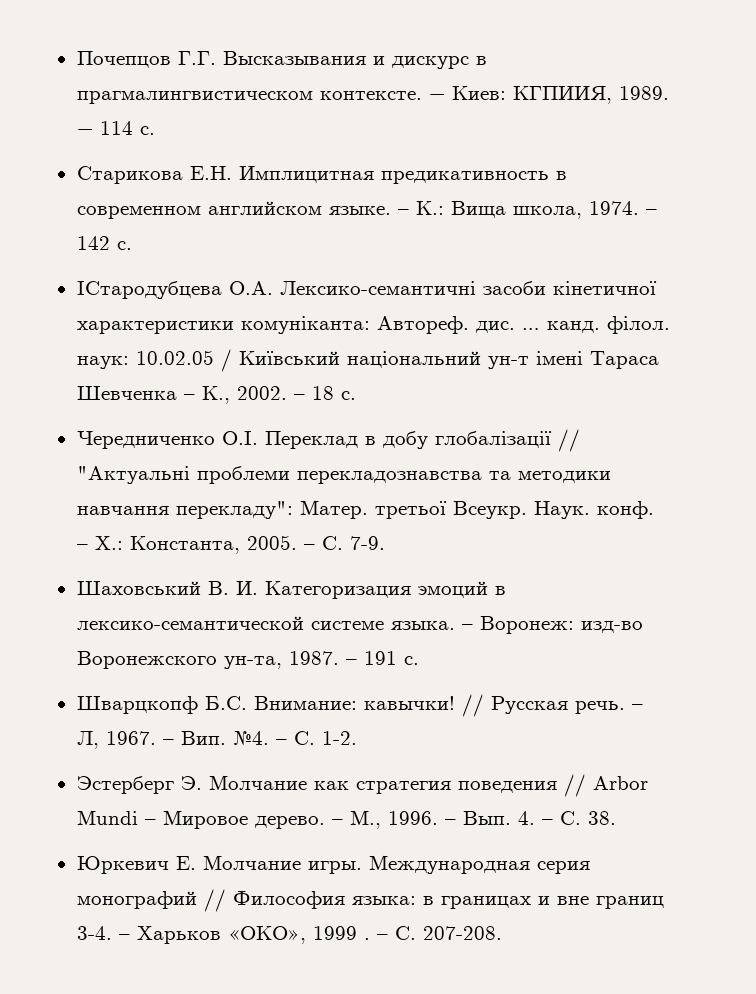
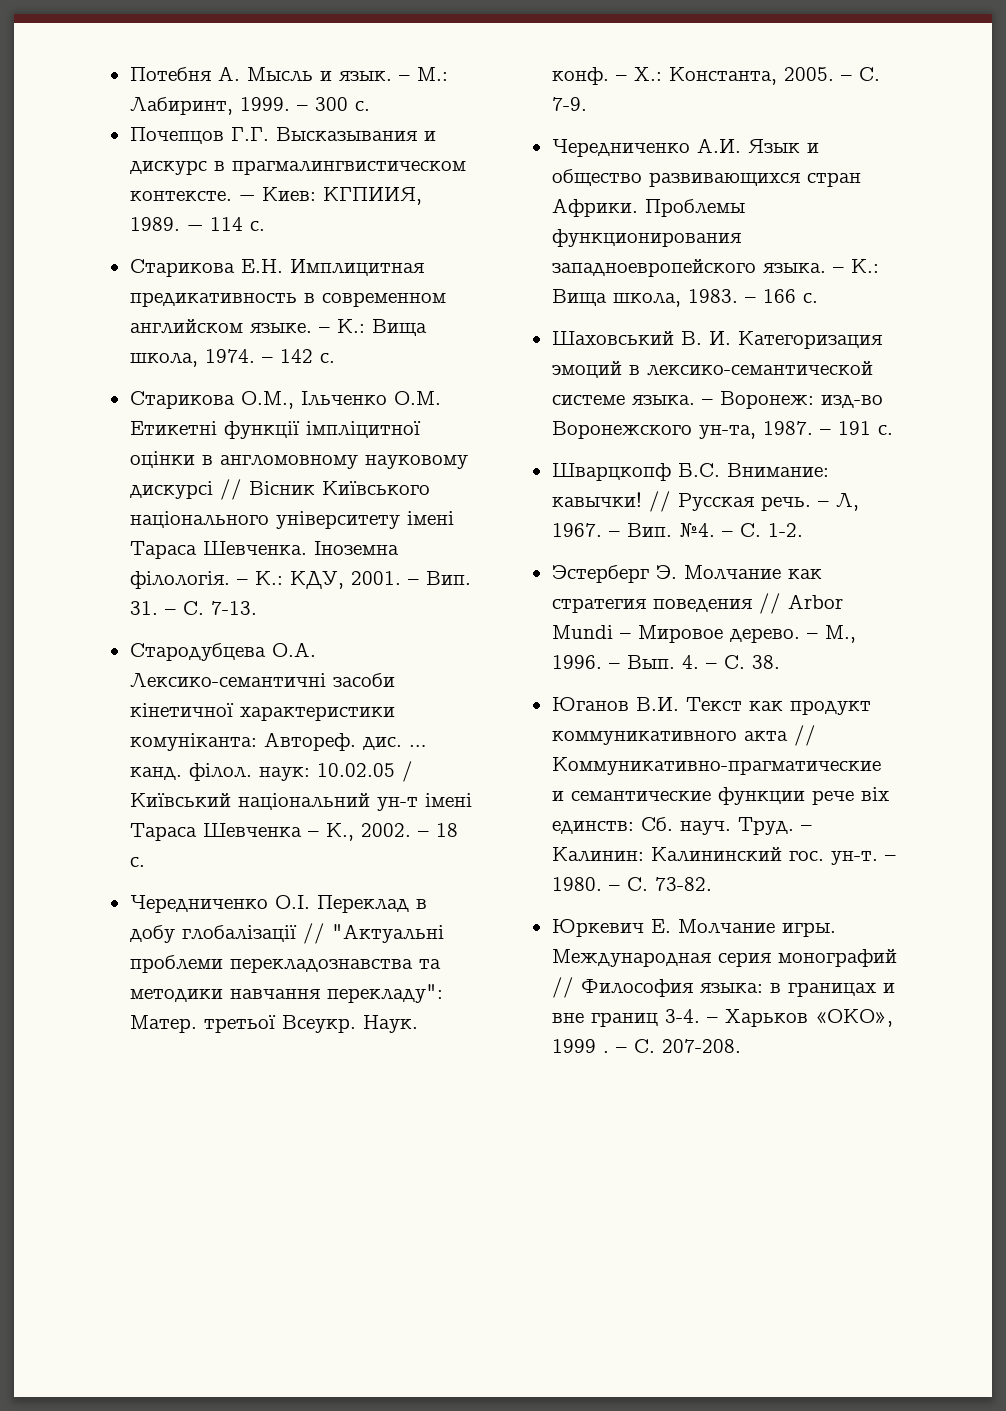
(76, 59) none -> [129,66,448,82] [129,97,370,115] Потебня А. Мысль и язык. – М.: Лабиринт, 1999. – 300 с. //
[76,281,222,299] ІСтародубцева -> [129,391,441,409] [129,421,421,439] [129,451,468,469] [129,479,430,500] [129,511,454,529] [129,541,399,559] [129,571,471,589] [129,601,257,615] [129,643,266,661] Старикова О.М., Ільченко О.М. Етикетні функції імпліцитної оцінки в англомовному науковому дискурсі // Вісник Київського національного університету імені Тараса Шевченка. Іноземна філологія. – К.: КДУ, 2001. – Вип. 31. – С. 7-13. // Стародубцева
(385, 543) none -> [551,138,819,157] [551,169,861,187] [551,198,745,217] [551,229,741,247] [551,259,879,277] [551,289,818,307] // Чередниченко А.И. Язык и общество развивающихся стран Африки. Проблемы функционирования западноевропейского языка. – К.: Вища школа, 1983. – 166 с.
(616, 818) none -> [551,697,871,715] [551,725,816,746] [551,757,881,775] [551,787,889,805] [551,817,812,835] [551,847,896,865] [551,877,712,891] // Юганов В.И. Текст как продукт коммуникативного акта // Коммуникативно-прагматические и семантические функции рече віх единств: Сб. науч. Труд. – Калинин: Калининский гос. ун-т. – 1980. – С. 73-82.

